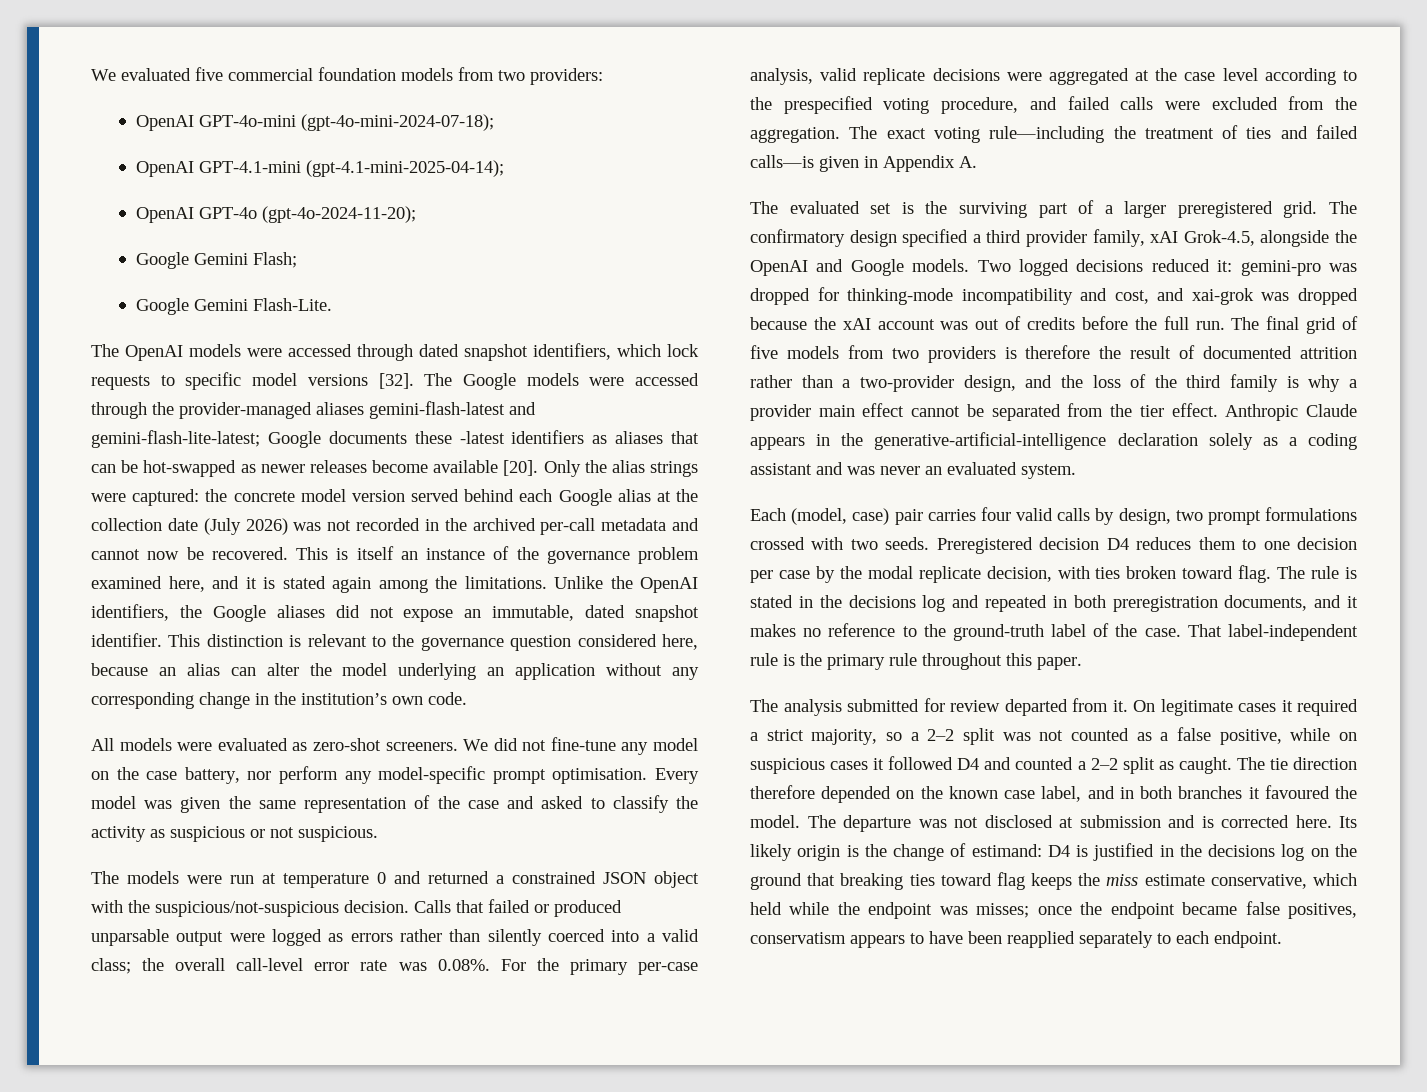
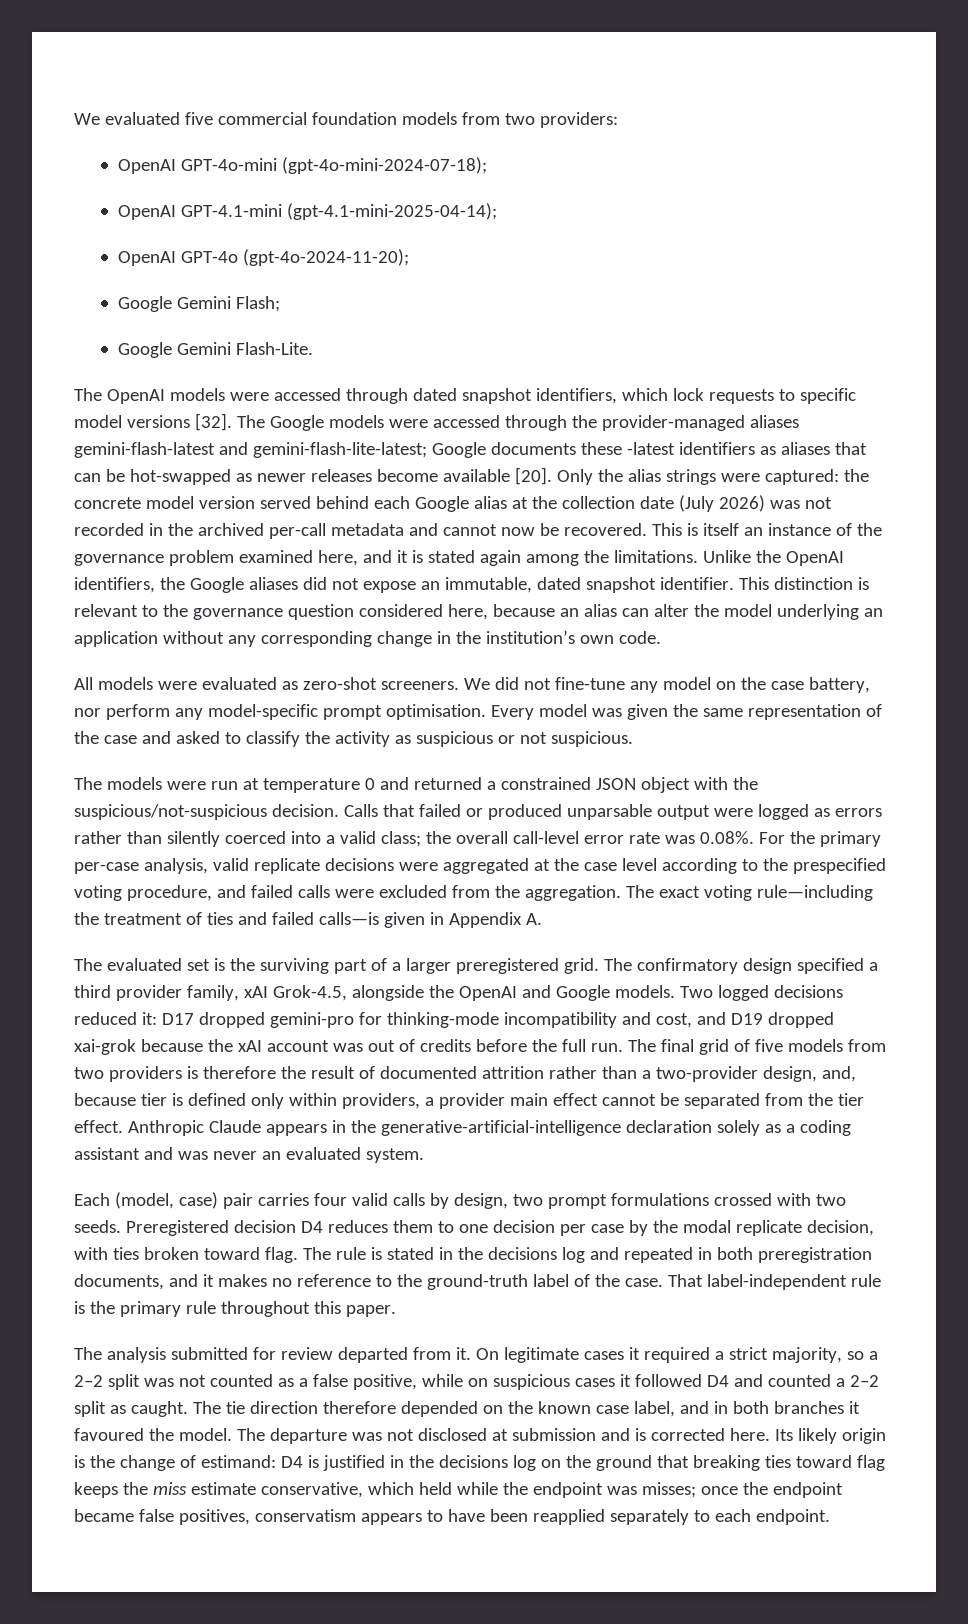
[1240,260,1357,276] [750,288,810,305] gemini-pro was dropped -> [161,1012,354,1028] D17 dropped gemini-pro
[1191,288,1358,305] xai-grok was dropped -> [730,1012,834,1028] [74,1039,136,1055] D19 dropped xai-grok
[1025,374,1341,392] and the loss of the third family is why -> [821,1066,856,1082] [74,1093,420,1109] and, because tier is defined only within providers,

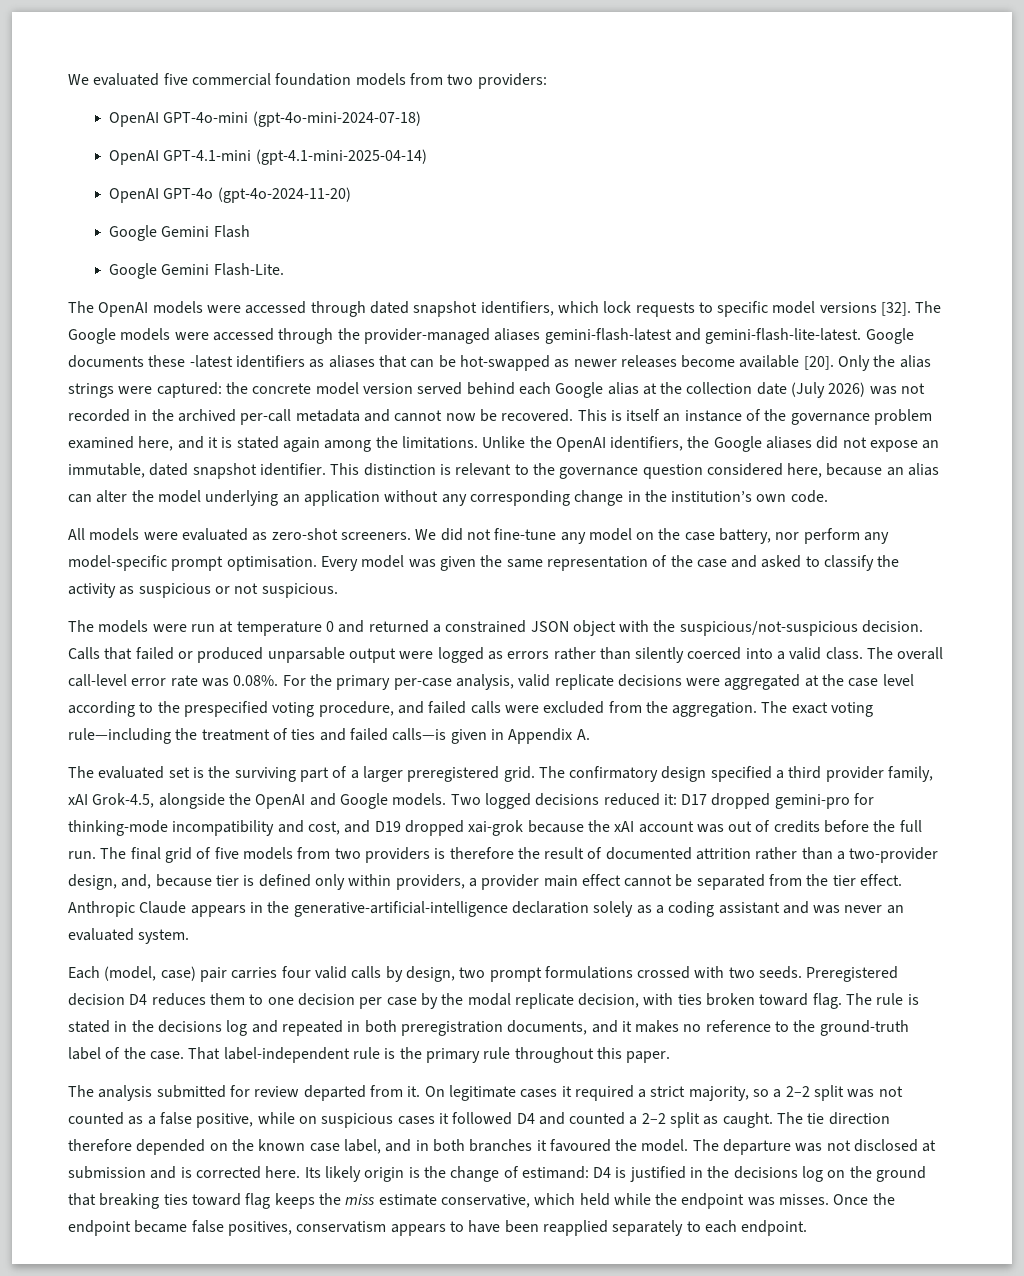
[281,157,487,174] (gpt-4o-mini-2024-07-18); -> [252,111,421,127] (gpt-4o-mini-2024-07-18)
[286,203,497,220] (gpt-4.1-mini-2025-04-14); -> [255,149,427,165] (gpt-4.1-mini-2025-04-14)
[242,249,409,266] [117,296,280,312] (gpt-4o-2024-11-20); // Google Gemini Flash; -> [217,187,351,203] [109,225,250,241] (gpt-4o-2024-11-20) // Google Gemini Flash
[252,442,427,458] gemini-flash-lite-latest; -> [705,328,862,344] gemini-flash-lite-latest.
[380,831,451,847] class; the -> [825,647,894,660] class. The
[641,1482,738,1498] misses; once -> [779,1194,869,1205] misses. Once

